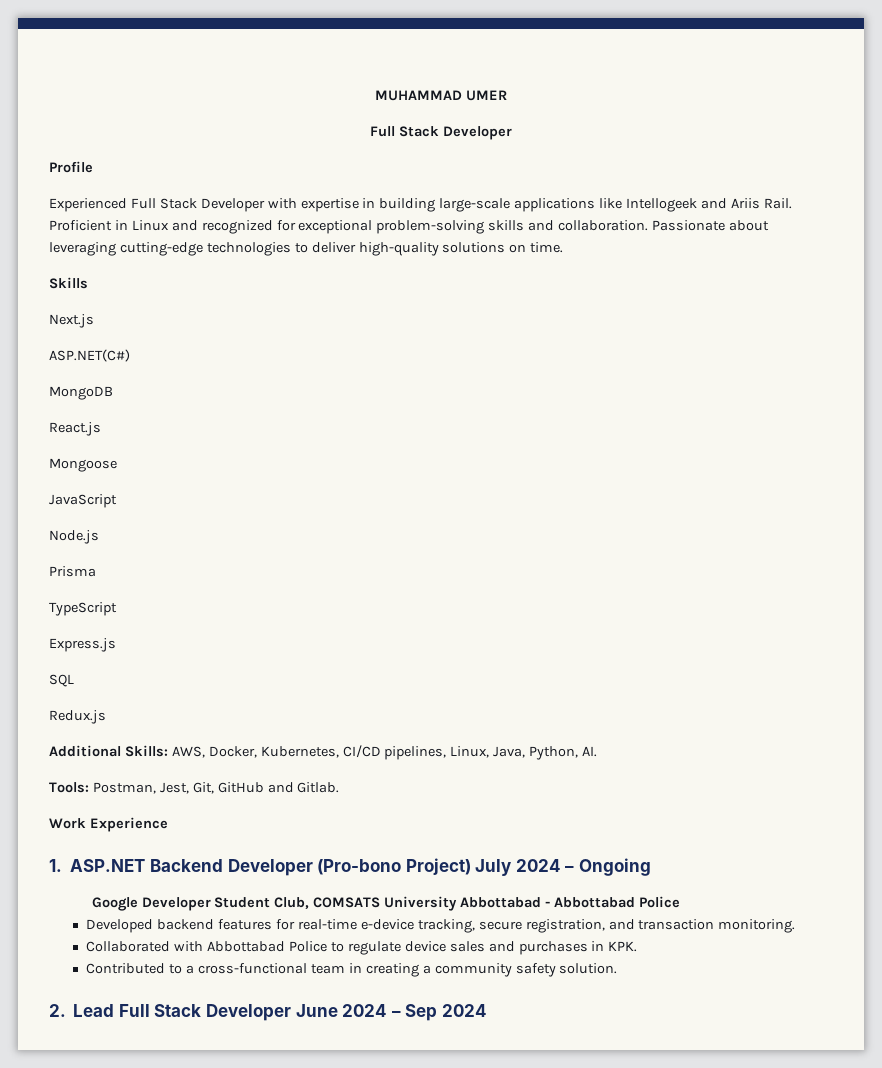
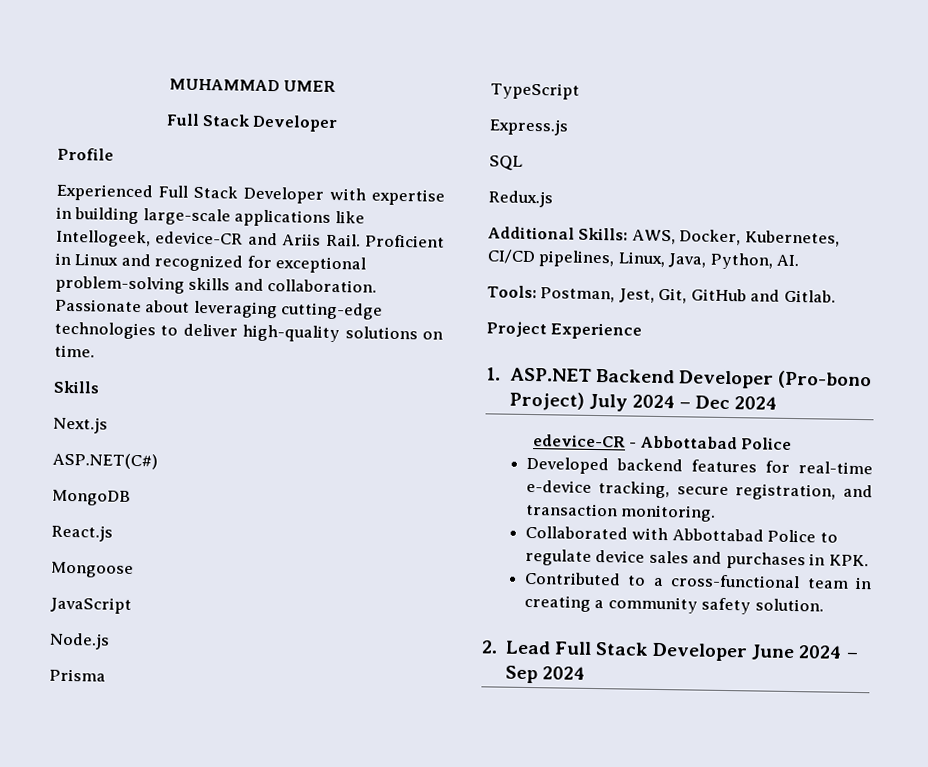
[626,198,698,212] Intellogeek -> [56,229,244,248] Intellogeek, edevice-CR
[49,818,86,829] Work -> [486,321,547,338] Project
[579,858,652,876] [91,896,542,911] Ongoing // Google Developer Student Club, COMSATS University Abbottabad -> [695,395,778,410] [532,434,626,448] Dec 2024 // edevice-CR

